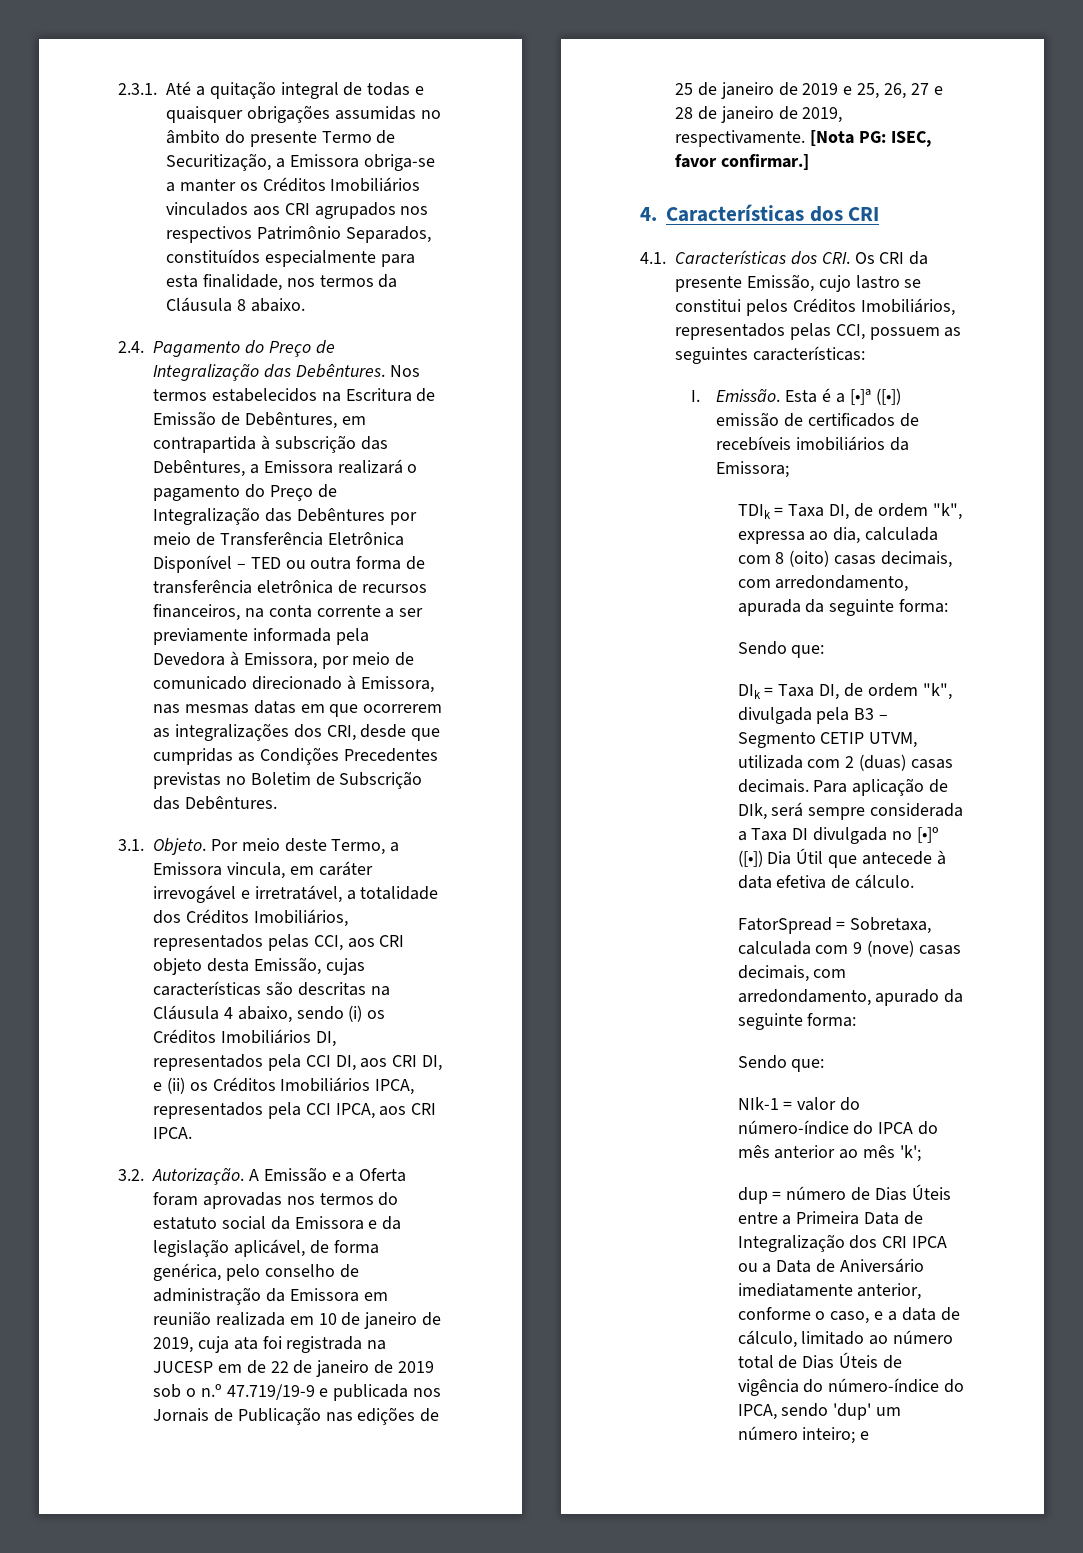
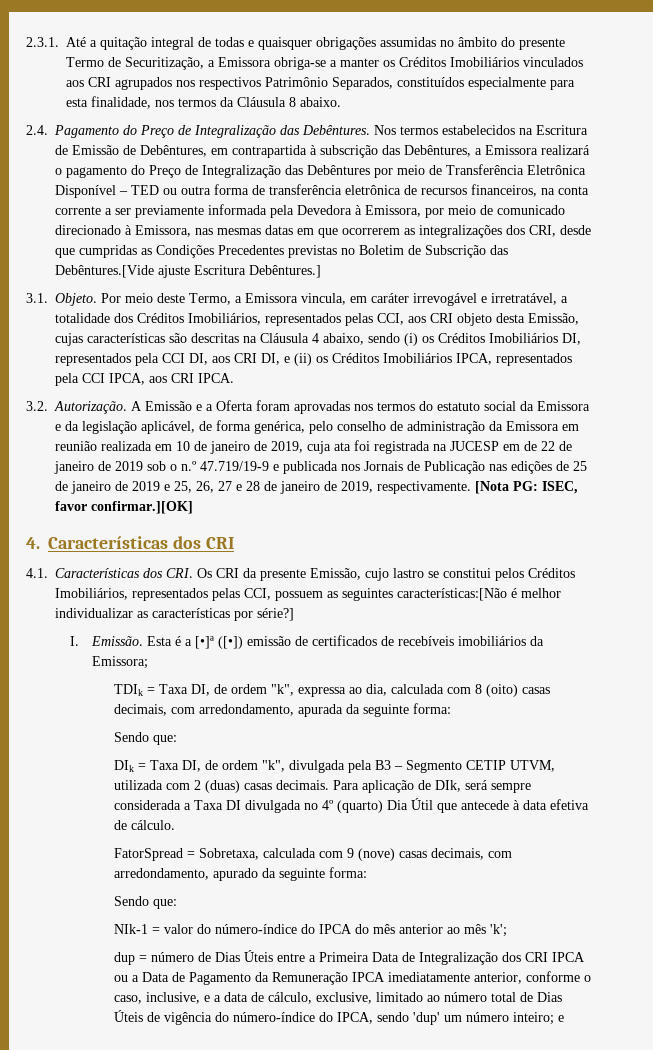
[184,796,277,810] Debêntures. -> [55,265,321,278] Debêntures.[Vide ajuste Escritura Debêntures.]
[720,154,809,170] confirmar.] -> [91,501,193,514] confirmar.][OK]
[752,346,865,361] características: -> [397,588,561,601] [55,608,294,621] características:[Não é melhor individualizar as características por série?]
[916,827,939,843] [737,850,763,867] [•]º ([•]) -> [322,800,384,813] 4º (quarto)
[839,1258,924,1273] Aniversário -> [189,972,386,985] Pagamento da Remuneração IPCA
(870, 1317) none -> [146,992,201,1004] inclusive,
(797, 1339) none -> [316,992,373,1004] exclusive,

